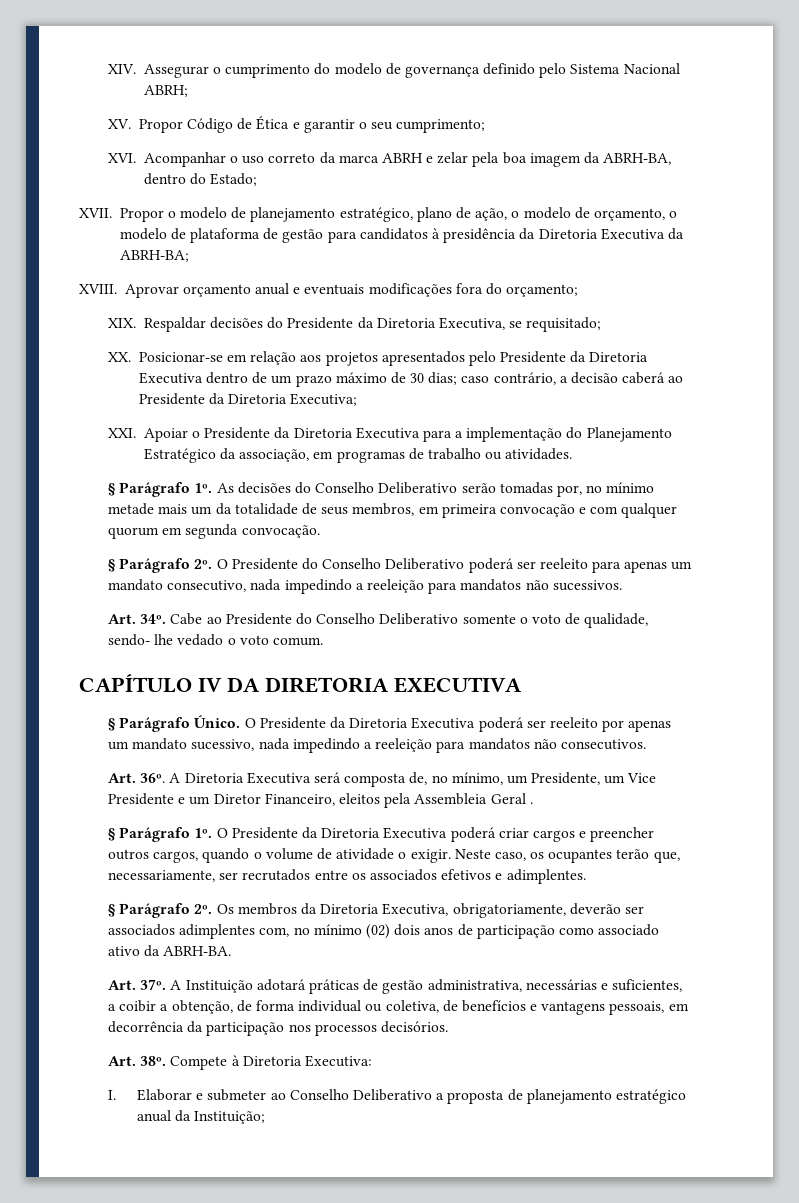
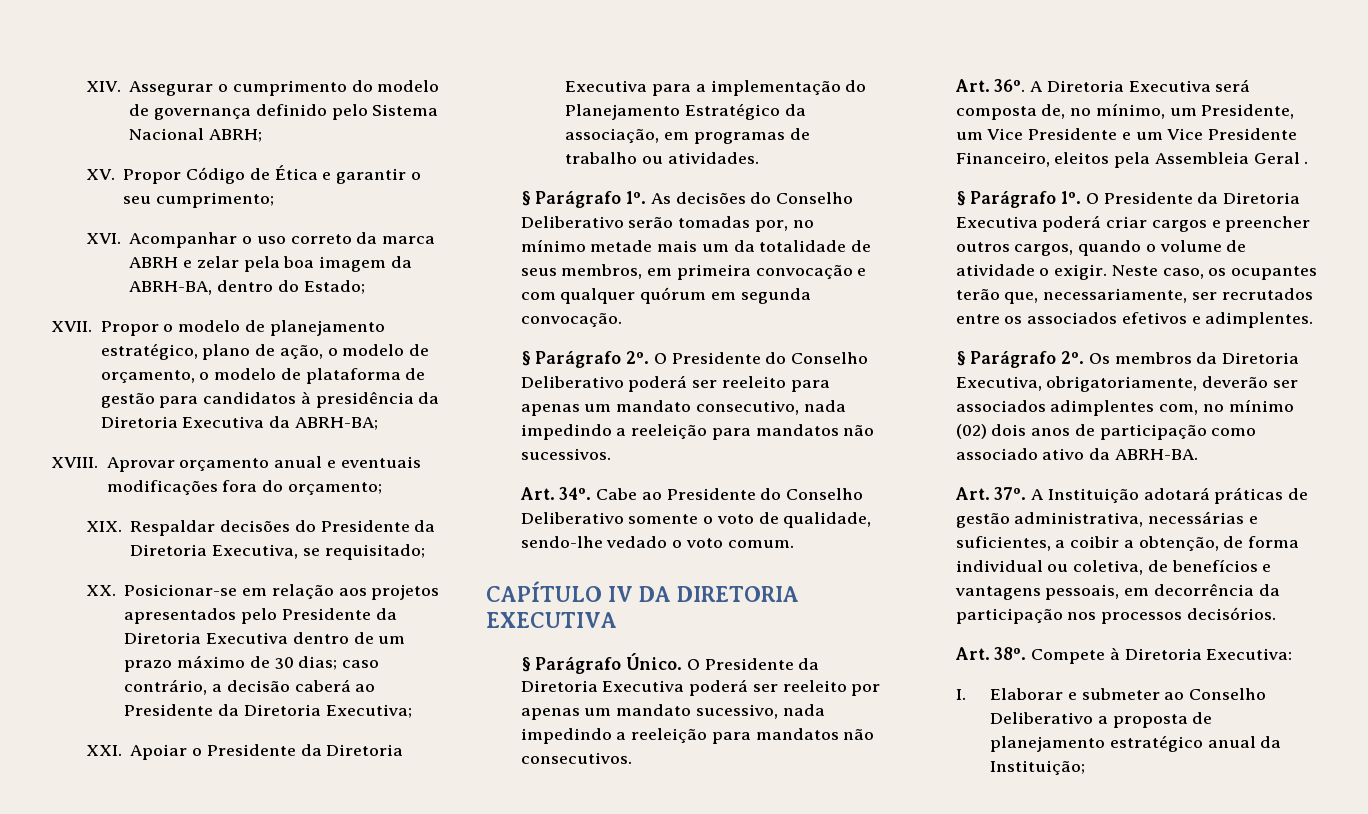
[108,527,160,539] quorum -> [640,287,707,304] quórum
[108,634,174,646] sendo- lhe -> [520,536,603,548] sendo-lhe
[213,794,261,804] Diretor -> [1167,128,1297,140] Vice Presidente

